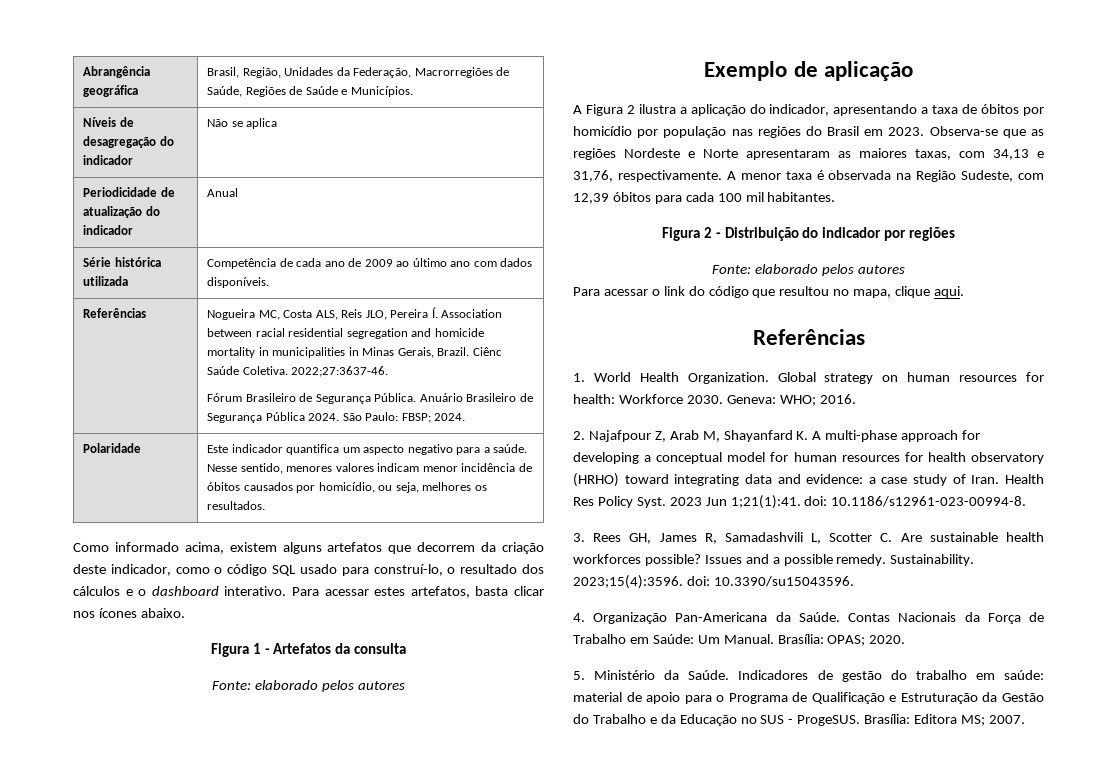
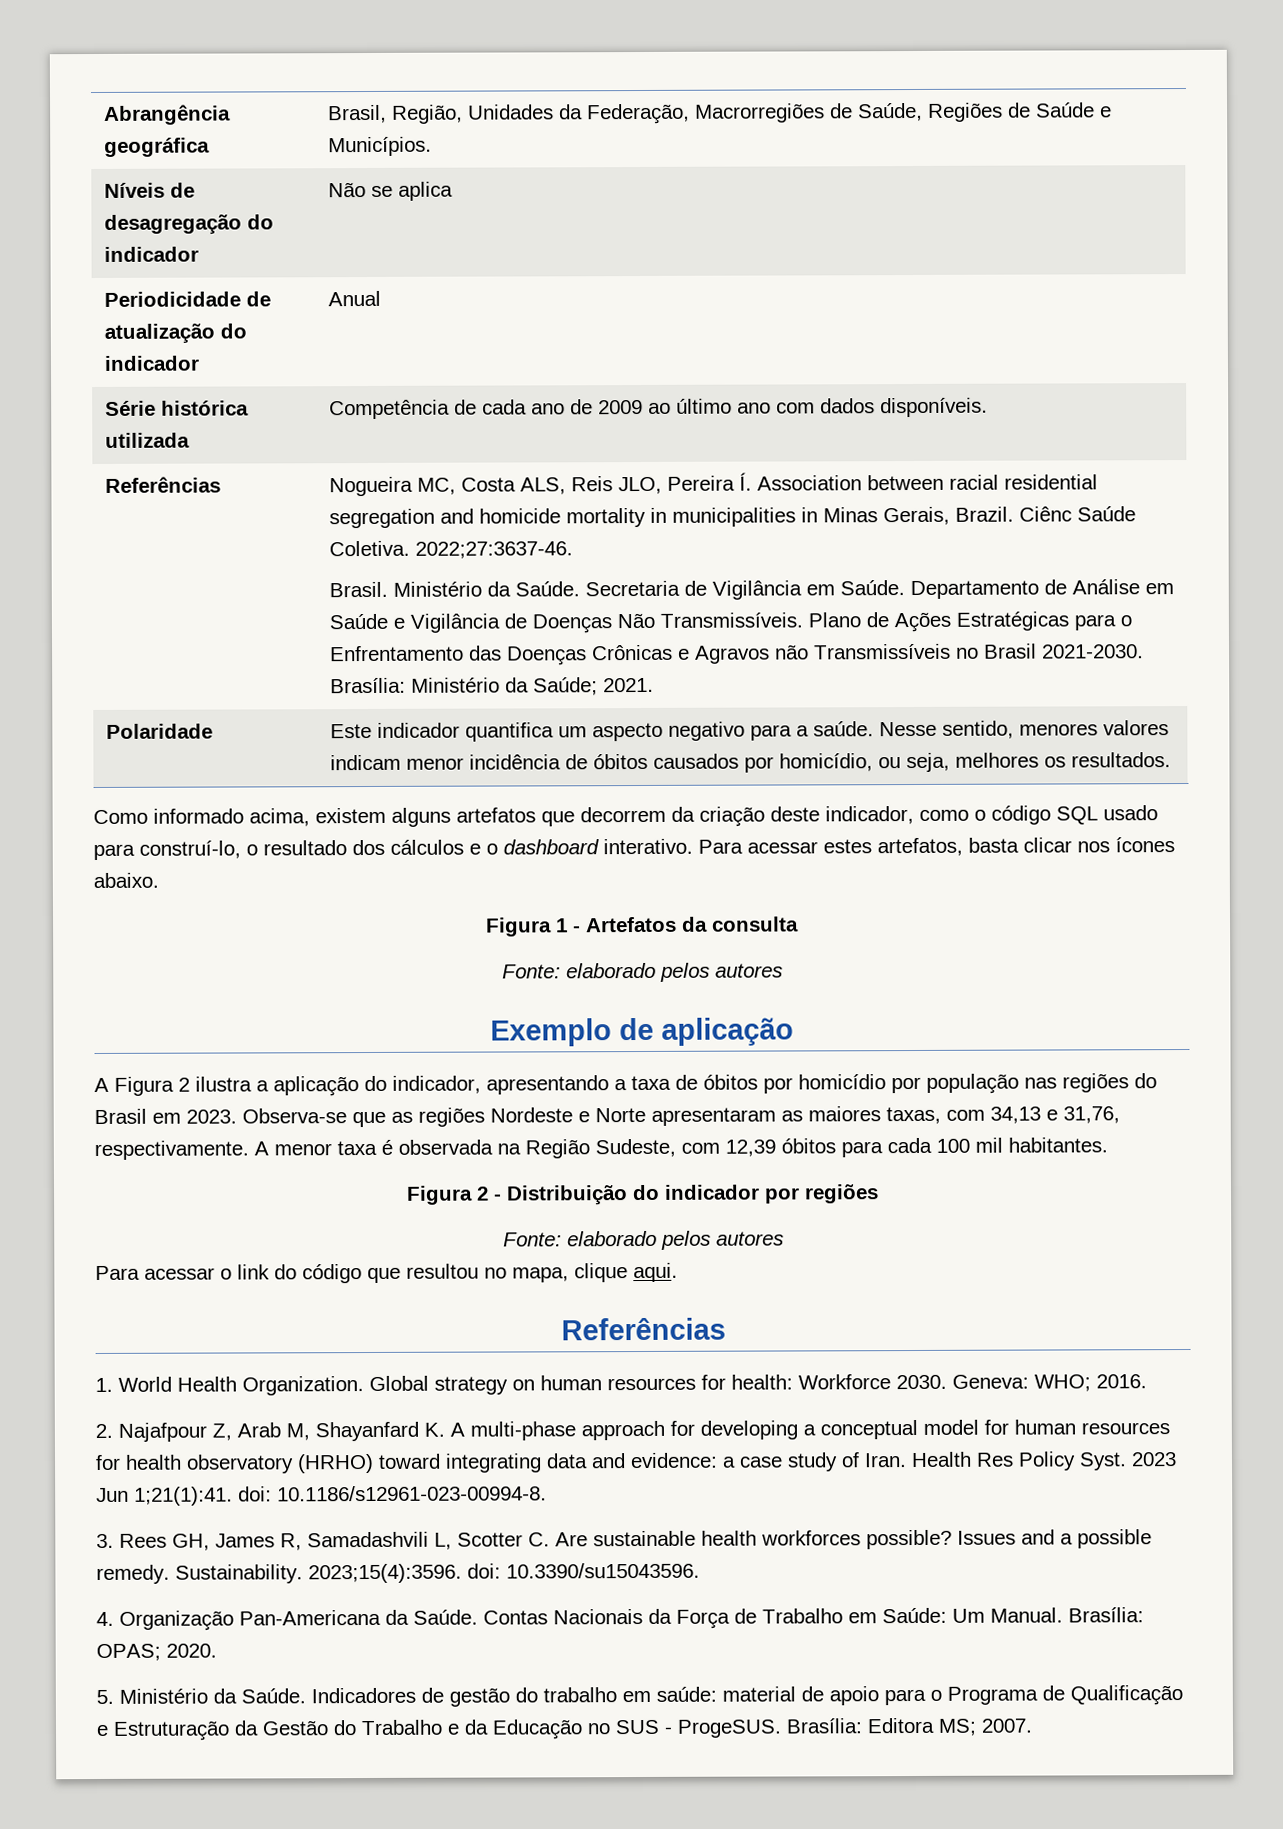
[207,393,533,404] [207,412,466,423] Fórum Brasileiro de Segurança Pública. Anuário Brasileiro de Segurança Pública 2024. São Paulo: FBSP; 2024. -> [328,579,1174,600] [328,611,1132,634] [329,643,1144,666] [329,677,654,696] Brasil. Ministério da Saúde. Secretaria de Vigilância em Saúde. Departamento de Análise em Saúde e Vigilância de Doenças Não Transmissíveis. Plano de Ações Estratégicas para o Enfrentamento das Doenças Crônicas e Agravos não Transmissíveis no Brasil 2021-2030. Brasília: Ministério da Saúde; 2021.

